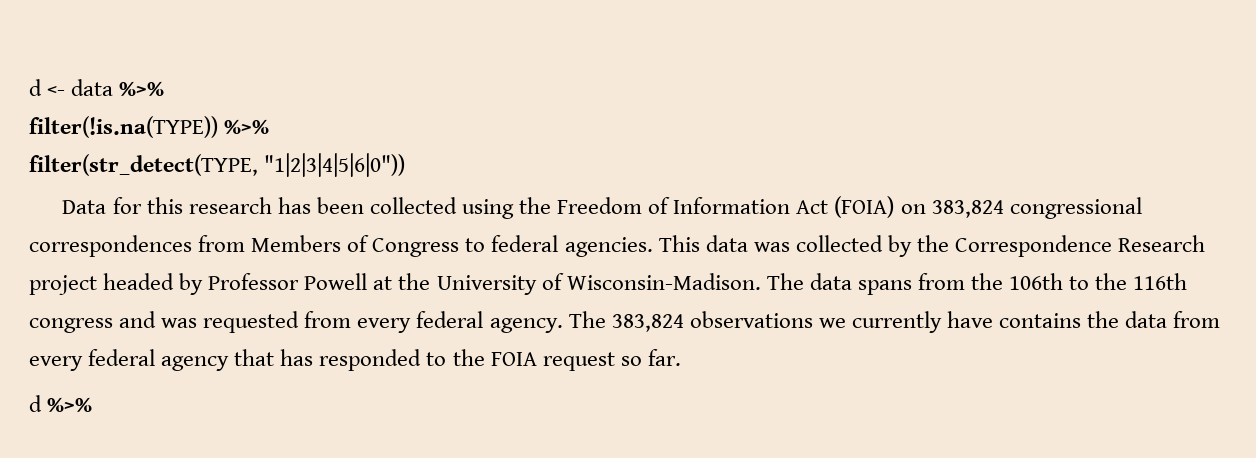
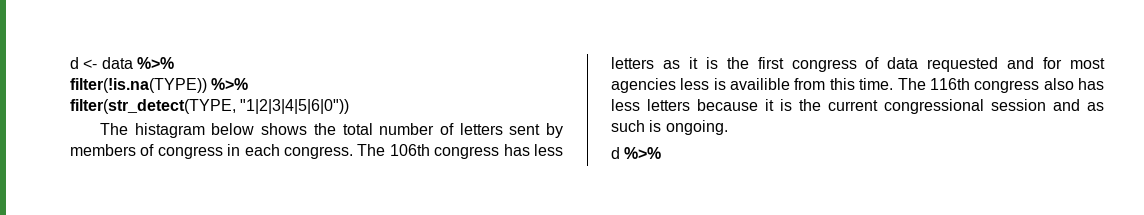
[62,196,1142,219] [29,235,1206,257] [29,273,1188,295] [29,311,1221,333] [29,349,681,371] Data for this research has been collected using the Freedom of Information Act (FOIA) on 383,824 congressional correspondences from Members of Congress to federal agencies. This data was collected by the Correspondence Research project headed by Professor Powell at the University of Wisconsin-Madison. The data spans from the 106th to the 116th congress and was requested from every federal agency. The 383,824 observations we currently have contains the data from every federal agency that has responded to the FOIA request so far. -> [100,123,563,138] [70,144,563,159] [611,57,1105,72] [611,78,1104,93] [611,99,1104,114] [611,120,728,135] The histagram below shows the total number of letters sent by members of congress in each congress. The 106th congress has less letters as it is the first congress of data requested and for most agencies less is availible from this time. The 116th congress also has less letters because it is the current congressional session and as such is ongoing.

